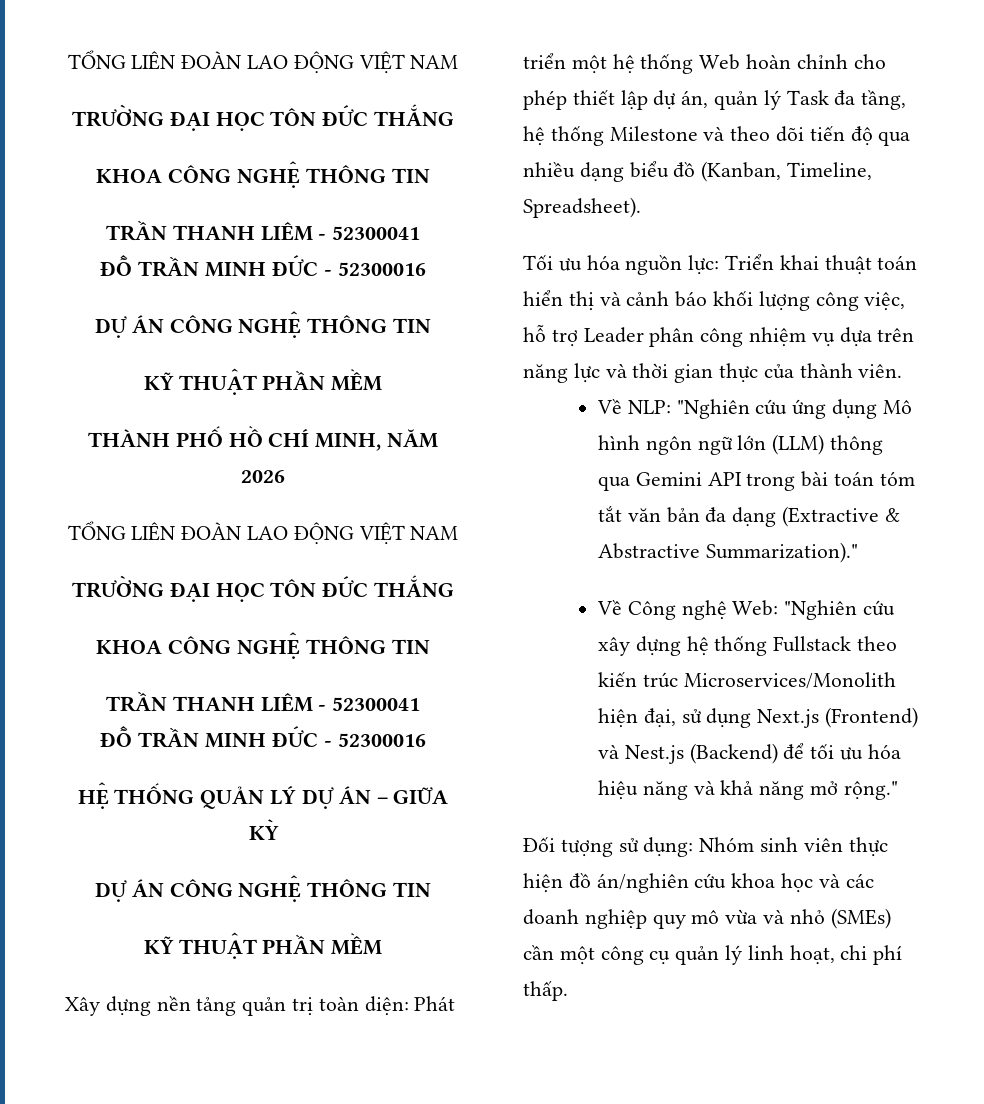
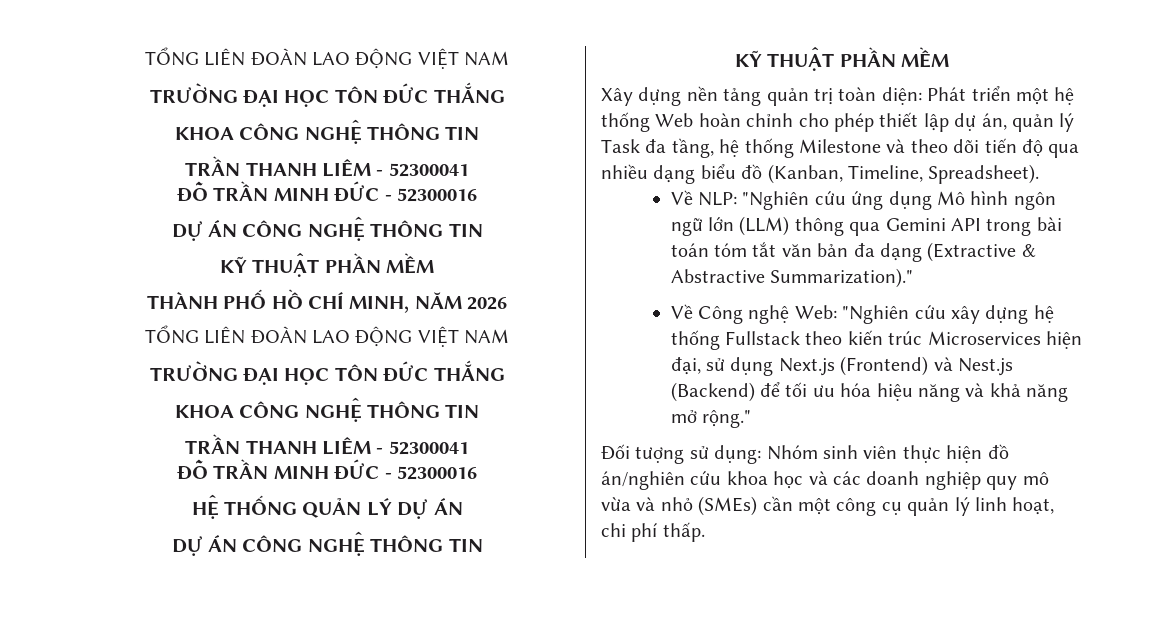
[376,787,449,804] [248,819,279,840] – GIỮA KỲ -> (463, 506) none
[523,254,918,275] [523,290,906,311] [523,324,915,347] [523,363,903,383] // Tối ưu hóa nguồn lực: Triển khai thuật toán hiển thị và cảnh báo khối lượng công việc, hỗ trợ Leader phân công nhiệm vụ dựa trên năng lực và thời gian thực của thành viên. -> (1040, 174) none
[683,672,896,689] Microservices/Monolith -> [927,331,1041,345] Microservices

